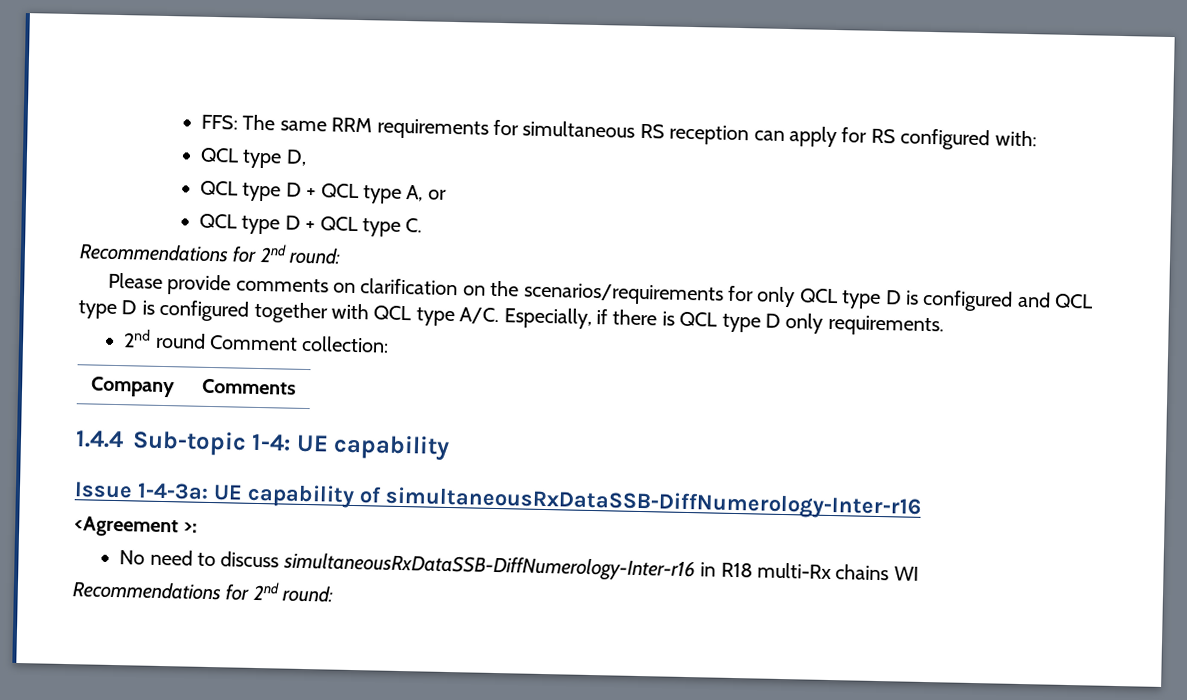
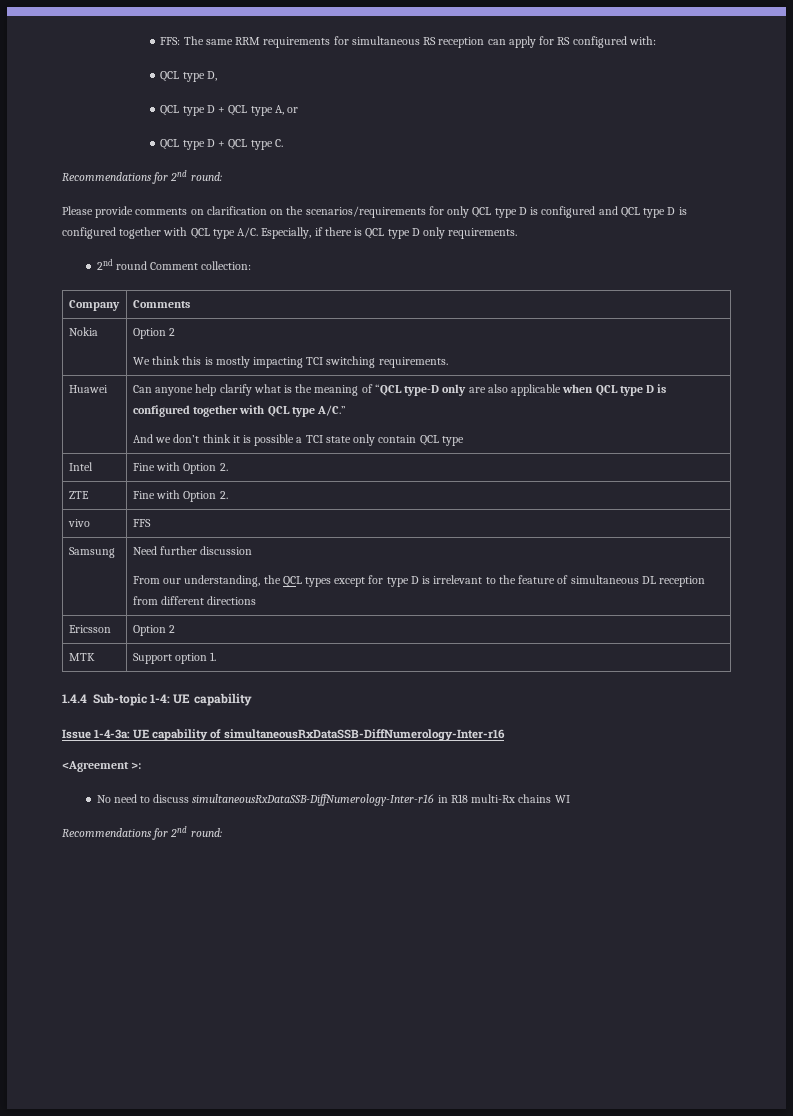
(296, 386) none -> [68,327,98,336] [132,328,176,339] [132,356,448,368] [68,385,108,393] [132,384,667,396] [132,405,346,417] [132,434,464,446] [68,462,93,471] [132,462,228,474] [68,491,89,499] [132,490,228,502] [67,519,90,527] [132,519,151,527] [68,547,115,558] [132,546,253,555] [132,575,706,587] [132,596,257,605] [68,625,111,633] [132,625,176,636] [68,653,95,661] [132,652,217,664] // Nokia | Option 2 // We think this is mostly impacting TCI switching requirements. // Huawei | Can anyone help clarify what is the meaning of “QCL type-D only are also applicable when QCL type D is configured together with QCL type A/C.” // And we don’t think it is possible a TCI state only contain QCL type // Intel | Fine with Option 2. // ZTE | Fine with Option 2. // vivo | FFS // Samsung | Need further discussion // From our understanding, the QCL types except for type D is irrelevant to the feature of simultaneous DL reception from different directions // Ericsson | Option 2 // MTK | Support option 1.

